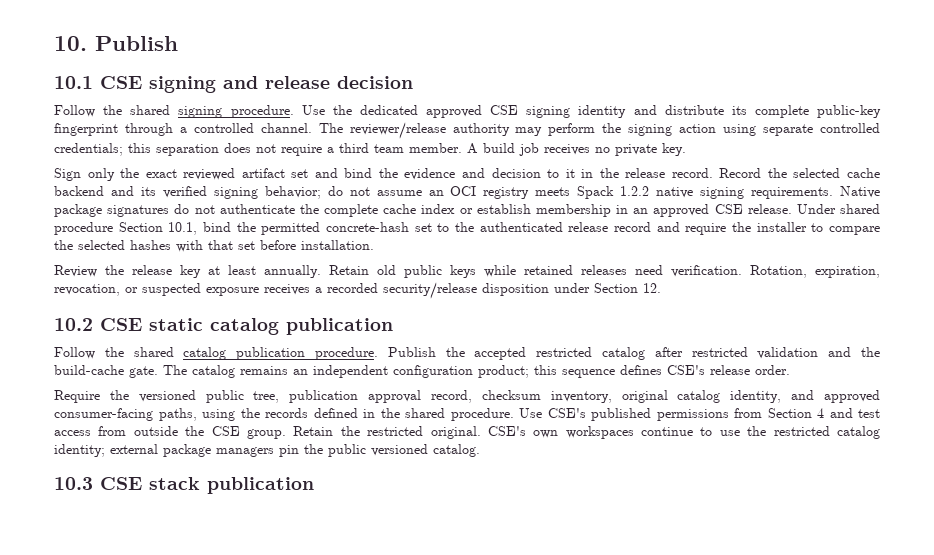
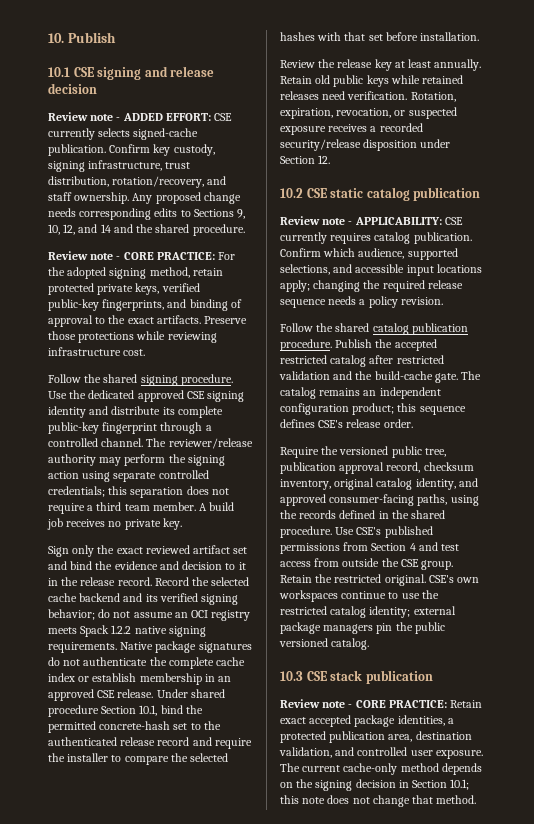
(413, 82) none -> [48,112,233,121] [48,128,199,140] [48,144,215,156] [48,160,191,172] [48,176,227,188] [48,192,241,204] [48,208,246,220] [48,224,245,236] [48,251,236,260] [48,267,223,279] [48,283,200,295] [48,299,242,311] [48,315,248,327] [48,331,217,343] [48,347,146,356] // Review note - ADDED EFFORT: CSE currently selects signed-cache publication. Confirm key custody, signing infrastructure, trust distribution, rotation/recovery, and staff ownership. Any proposed change needs corresponding edits to Sections 9, 10, 12, and 14 and the shared procedure. // Review note - CORE PRACTICE: For the adopted signing method, retain protected private keys, verified public-key fingerprints, and binding of approval to the exact artifacts. Preserve those protections while reviewing infrastructure cost.
(393, 326) none -> [280,216,463,225] [280,232,472,244] [280,248,458,260] [280,264,482,276] [280,280,463,292] [280,296,443,308] // Review note - APPLICABILITY: CSE currently requires catalog publication. Confirm which audience, supported selections, and accessible input locations apply; changing the required release sequence needs a policy revision.
(314, 485) none -> [280,699,483,708] [280,715,454,727] [280,731,472,743] [279,747,483,759] [280,763,482,775] [280,779,470,791] [280,795,477,807] // Review note - CORE PRACTICE: Retain exact accepted package identities, a protected publication area, destination validation, and controlled user exposure. The current cache-only method depends on the signing decision in Section 10.1; this note does not change that method.

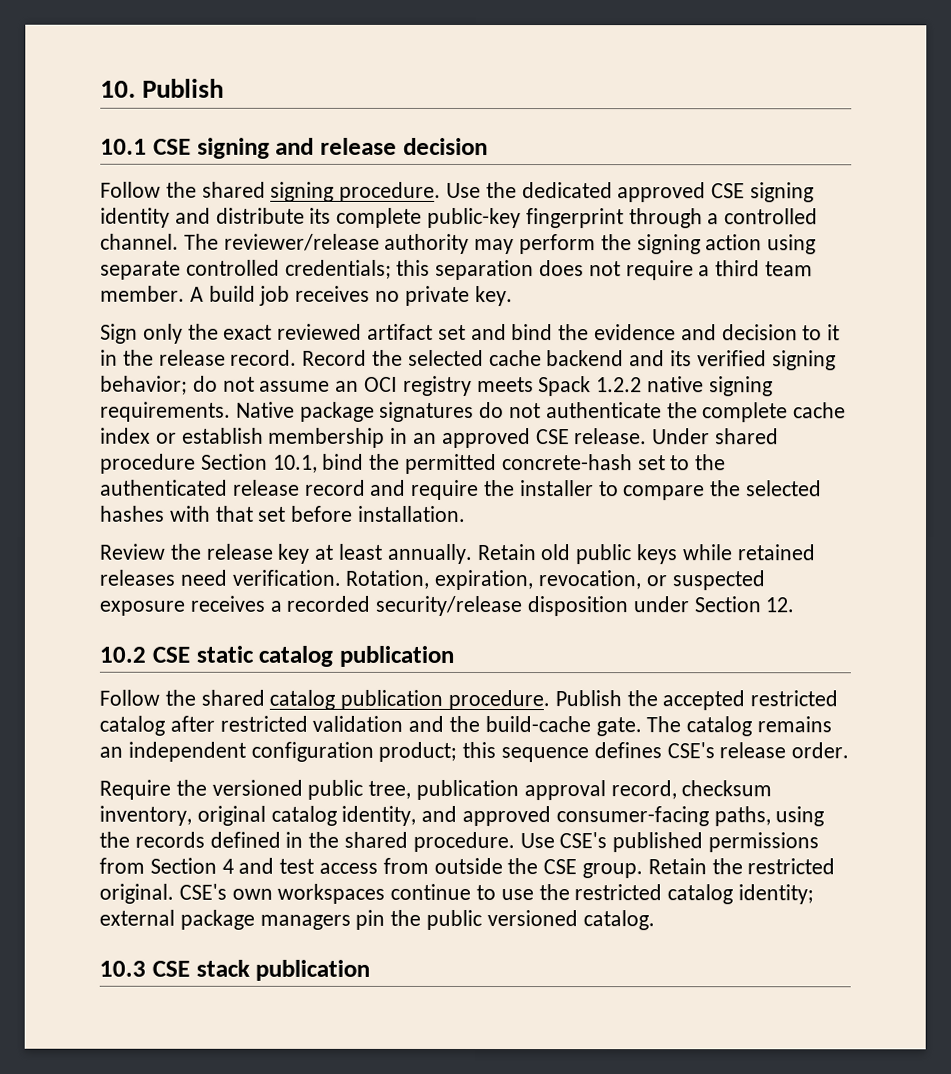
[48,112,233,121] [48,128,199,140] [48,144,215,156] [48,160,191,172] [48,176,227,188] [48,192,241,204] [48,208,246,220] [48,224,245,236] [48,251,236,260] [48,267,223,279] [48,283,200,295] [48,299,242,311] [48,315,248,327] [48,331,217,343] [48,347,146,356] // Review note - ADDED EFFORT: CSE currently selects signed-cache publication. Confirm key custody, signing infrastructure, trust distribution, rotation/recovery, and staff ownership. Any proposed change needs corresponding edits to Sections 9, 10, 12, and 14 and the shared procedure. // Review note - CORE PRACTICE: For the adopted signing method, retain protected private keys, verified public-key fingerprints, and binding of approval to the exact artifacts. Preserve those protections while reviewing infrastructure cost. -> (488, 146) none
[280,216,463,225] [280,232,472,244] [280,248,458,260] [280,264,482,276] [280,280,463,292] [280,296,443,308] // Review note - APPLICABILITY: CSE currently requires catalog publication. Confirm which audience, supported selections, and accessible input locations apply; changing the required release sequence needs a policy revision. -> (454, 656) none
[280,699,483,708] [280,715,454,727] [280,731,472,743] [279,747,483,759] [280,763,482,775] [280,779,470,791] [280,795,477,807] // Review note - CORE PRACTICE: Retain exact accepted package identities, a protected publication area, destination validation, and controlled user exposure. The current cache-only method depends on the signing decision in Section 10.1; this note does not change that method. -> (371, 970) none

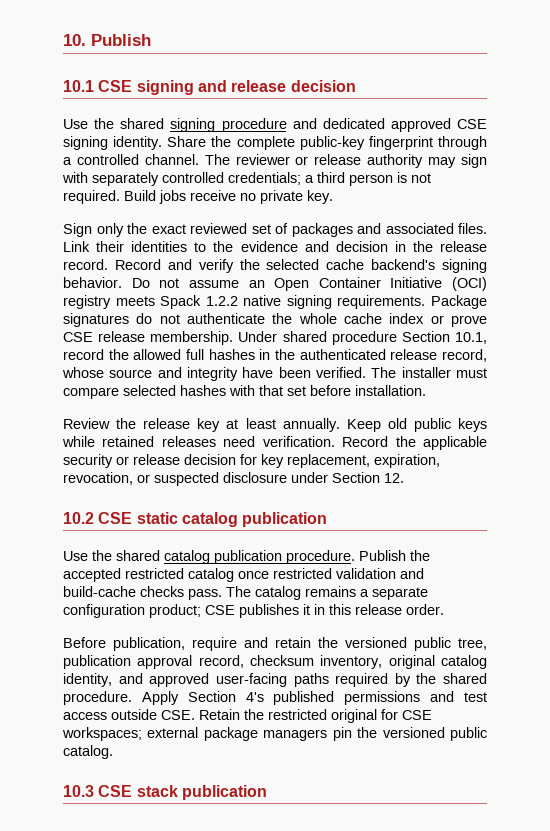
[100,181,161,198] Follow -> [63,119,88,129] Use
[339,181,517,202] procedure. Use the -> [221,118,317,132] procedure and
[100,207,332,228] identity and distribute its -> [113,136,232,150] identity. Share the
[223,233,817,255] [100,259,814,281] [100,285,371,306] reviewer/release authority may perform the signing action using separate controlled credentials; this separation does not require a third team member. A build job receives -> [235,154,488,168] [62,172,431,186] [63,190,236,204] reviewer or release authority may sign with separately controlled credentials; a third person is not required. Build jobs receive
[367,323,554,341] artifact set and bind -> [251,223,487,237] [63,241,207,252] set of packages and associated files. Link their identities to
[802,324,841,341] to it -> (388, 246) none
(368, 357) none -> [167,259,234,273] and verify
[546,350,836,371] [100,375,399,395] backend and its verified signing behavior; do not assume an OCI -> [371,259,487,273] [63,277,487,291] backend's signing behavior. Do not assume an Open Container Initiative (OCI)
[235,401,375,422] Native package -> [431,295,487,309] Package
[702,402,789,423] complete -> [298,313,337,324] whole
[181,427,648,449] establish membership in an approved CSE release. -> [450,315,487,327] [63,331,234,345] prove CSE release membership.
[322,453,727,475] [100,479,742,501] bind the permitted concrete-hash set to the authenticated release record and require the installer to compare the -> [63,349,487,362] [62,367,487,381] [63,387,119,399] record the allowed full hashes in the authenticated release record, whose source and integrity have been verified. The installer must compare
[476,544,536,561] Retain -> [346,419,381,432] Keep
[345,569,765,591] [99,595,629,617] Rotation, expiration, revocation, or suspected exposure receives a recorded security/release disposition -> [342,436,487,450] [63,454,440,468] [63,472,287,486] Record the applicable security or release decision for key replacement, expiration, revocation, or suspected disclosure
[99,689,160,706] Follow -> [63,551,88,561] Use
[169,715,215,732] after -> [238,571,269,579] once
[449,715,833,737] [99,741,850,763] [99,779,171,800] the build-cache gate. The catalog remains an independent configuration product; this sequence defines CSE's release order. // Require -> [63,586,428,600] [63,604,444,618] [63,637,311,651] build-cache checks pass. The catalog remains a separate configuration product; CSE publishes it in this release order. // Before publication, require and retain
[555,806,825,827] [99,831,820,853] [99,857,836,879] [99,883,815,905] consumer-facing paths, using the records defined in the shared procedure. Use CSE's published permissions from Section 4 and test access from outside the CSE group. Retain the restricted original. CSE's own workspaces continue to use the restricted catalog identity; -> [215,673,487,687] [63,691,487,705] [63,709,432,723] [62,727,142,741] user-facing paths required by the shared procedure. Apply Section 4's published permissions and test access outside CSE. Retain the restricted original for CSE workspaces;
[426,909,578,931] public versioned -> [382,727,488,741] versioned public

